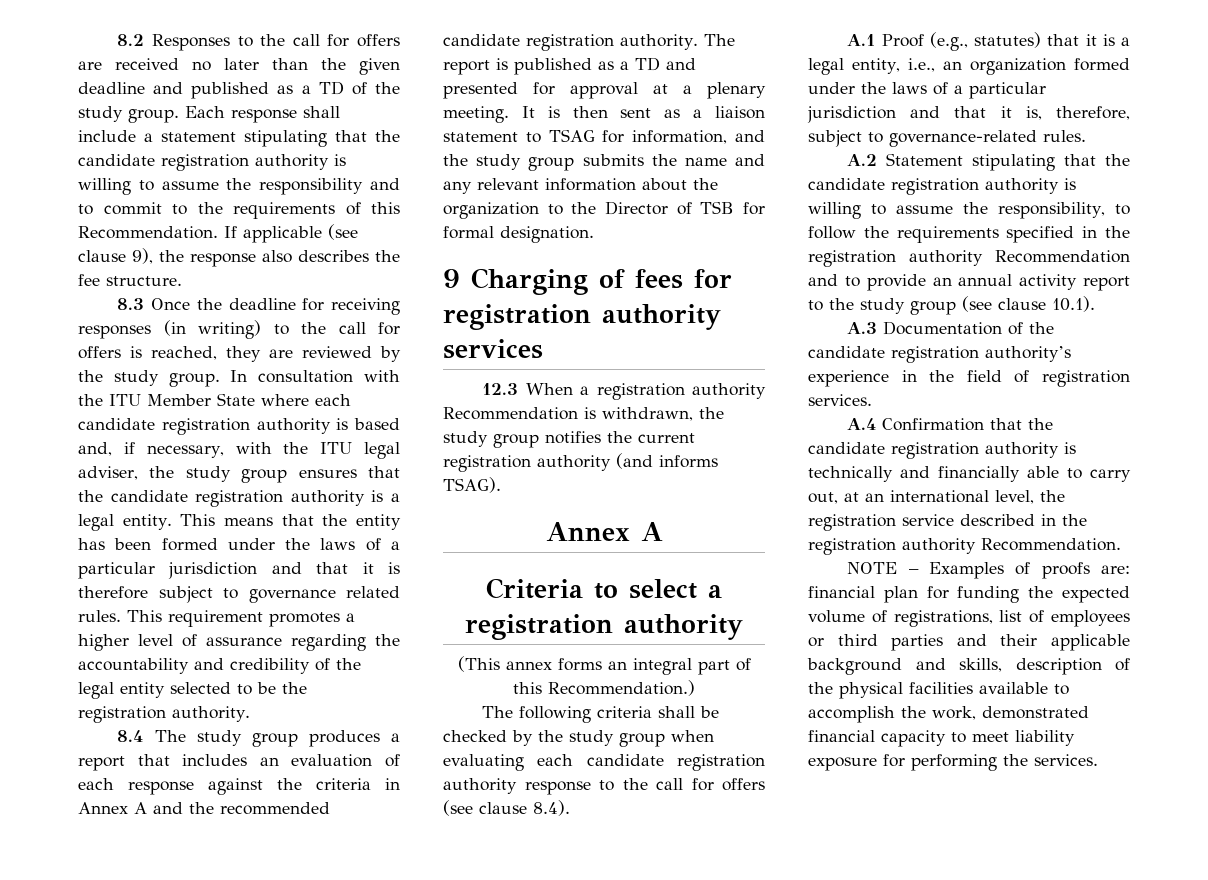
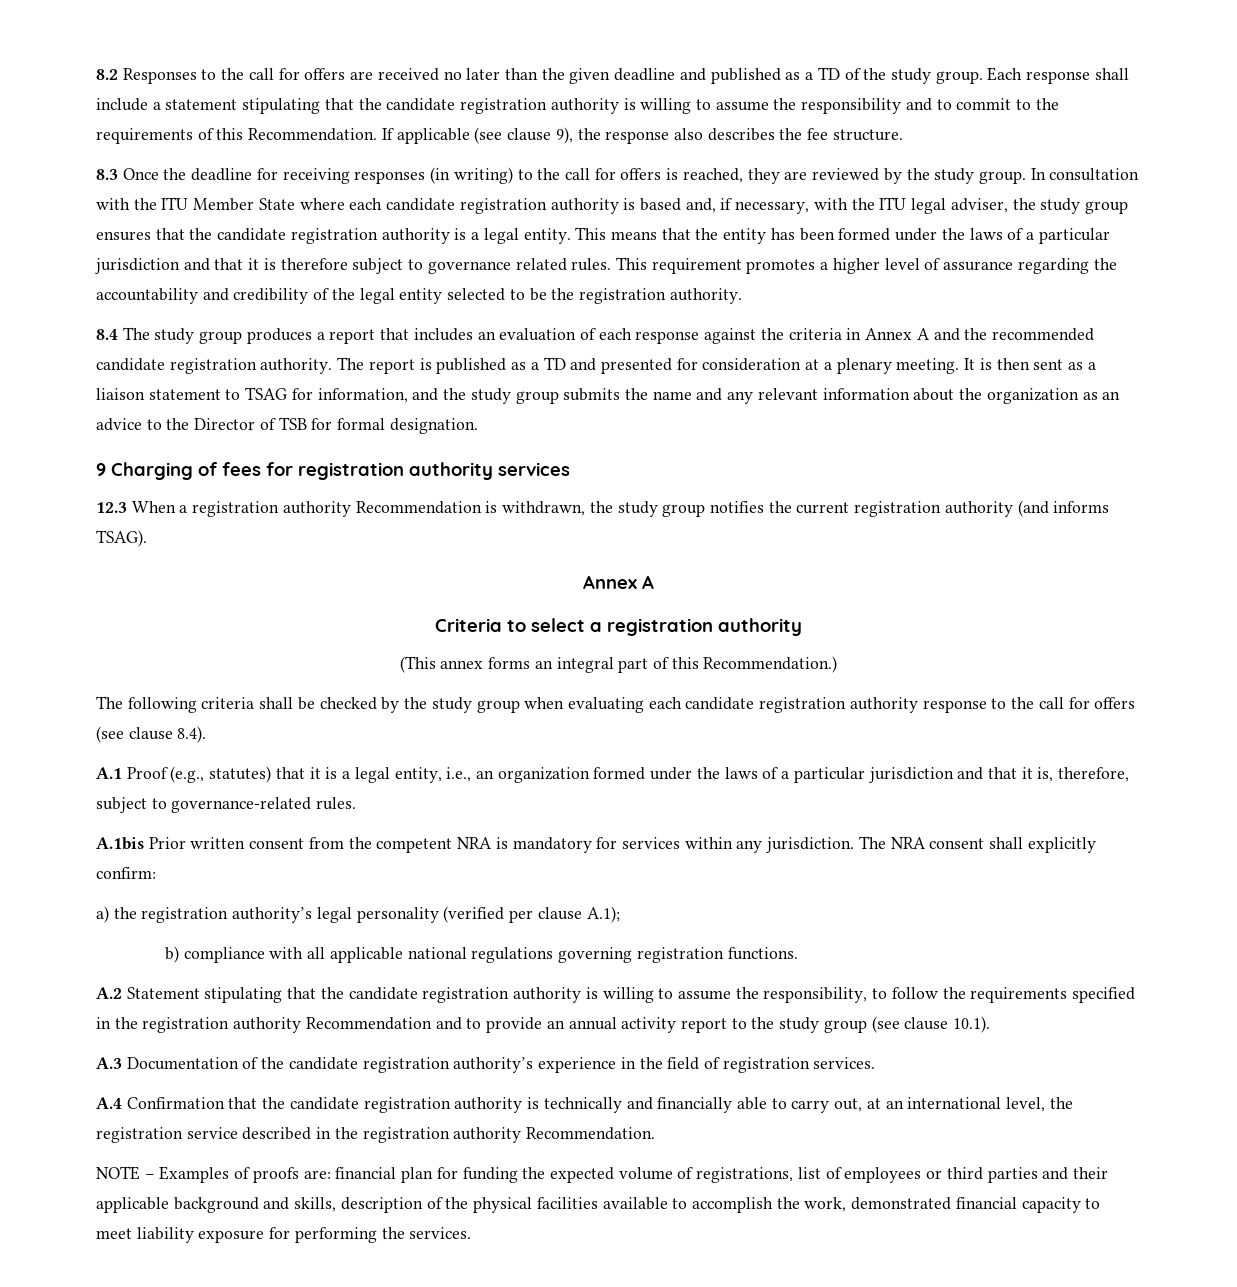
[570,82,638,99] approval -> [702,358,802,371] consideration
(539, 210) none -> [1082,391,1121,400] [96,418,142,431] as an advice
(1086, 136) none -> [96,836,1096,853] [96,867,156,879] [96,906,620,923] [164,946,798,963] // A.1bis Prior written consent from the competent NRA is mandatory for services within any jurisdiction. The NRA consent shall explicitly confirm: // a) the registration authority’s legal personality (verified per clause A.1); // b) compliance with all applicable national regulations governing registration functions.

